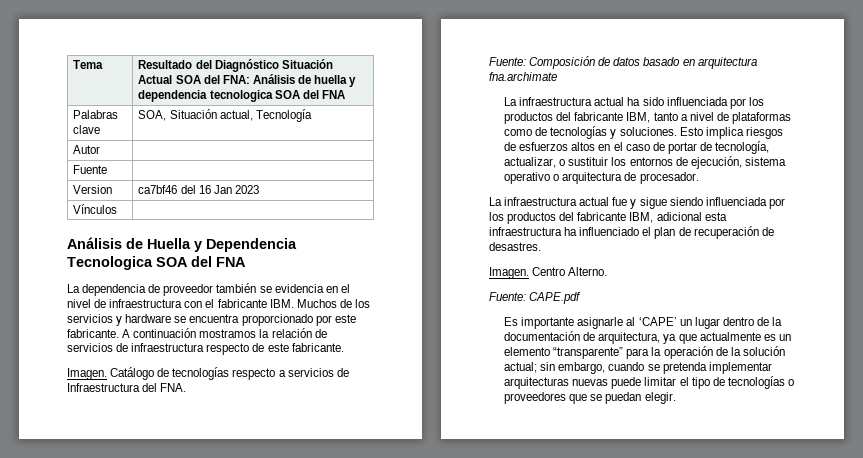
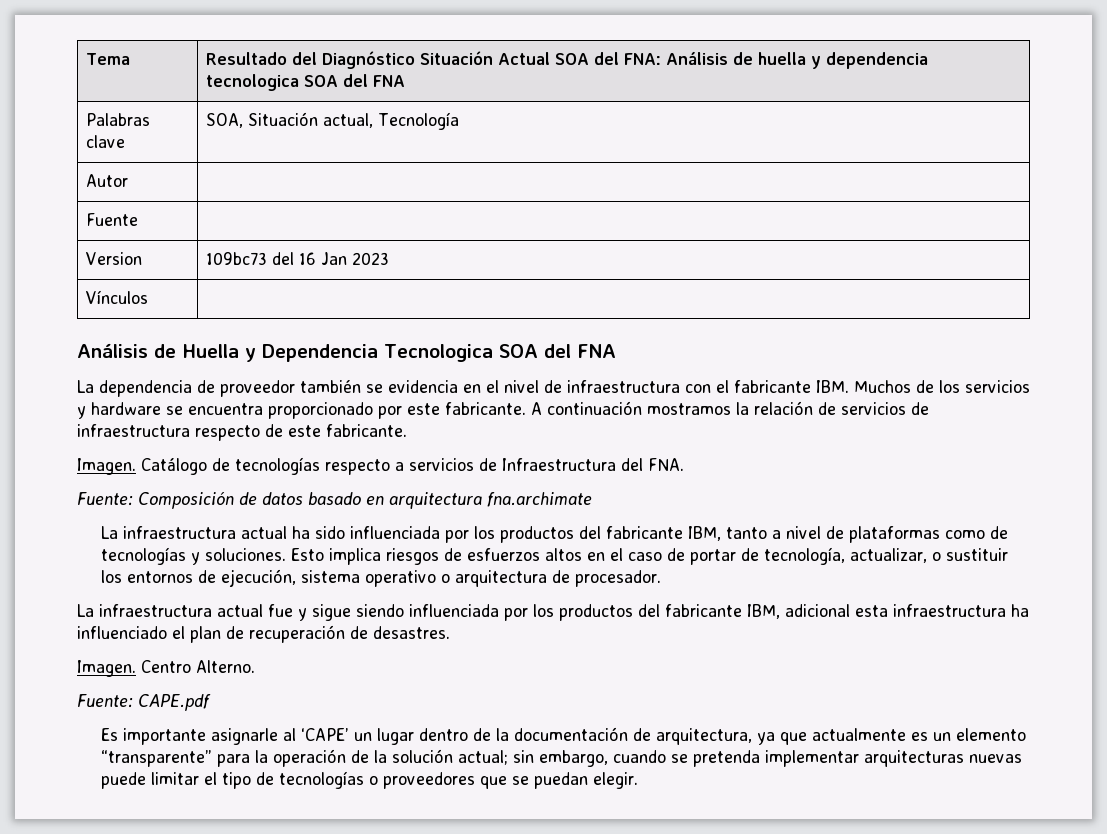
[138,185,178,194] ca7bf46 -> [205,252,267,265] 109bc73

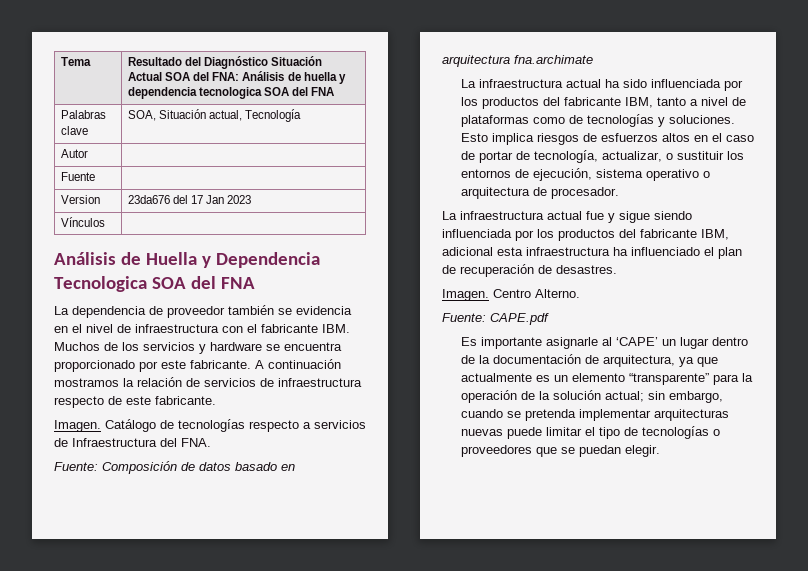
[205,252,316,265] 109bc73 del 16 -> [128,195,204,204] 23da676 del 17

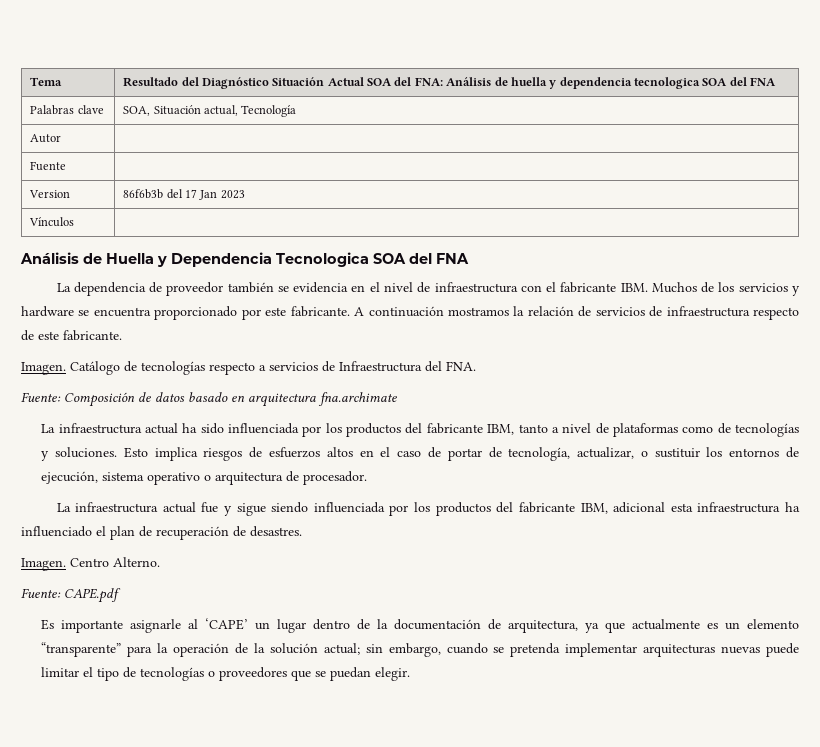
[128,195,171,204] 23da676 -> [123,189,164,199] 86f6b3b

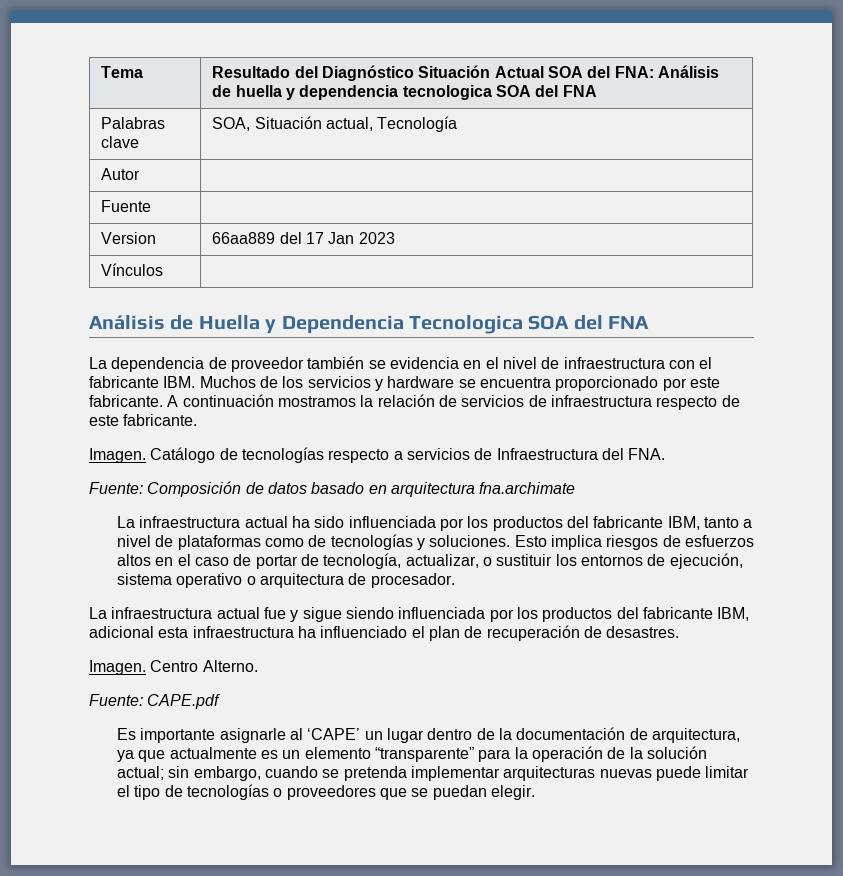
[123,189,164,199] 86f6b3b -> [212,232,276,244] 66aa889

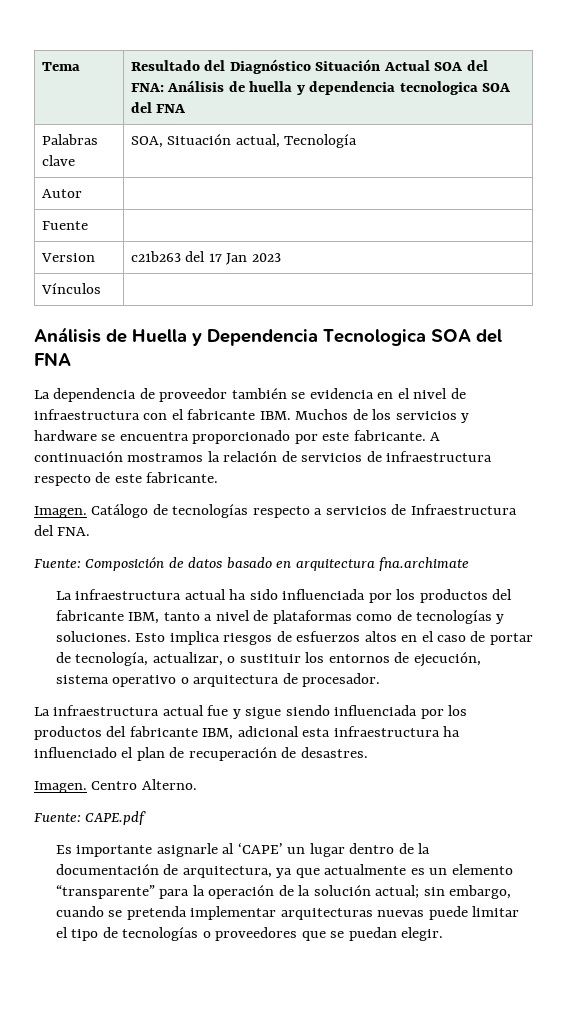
[212,232,276,244] 66aa889 -> [130,251,181,262] c21b263

